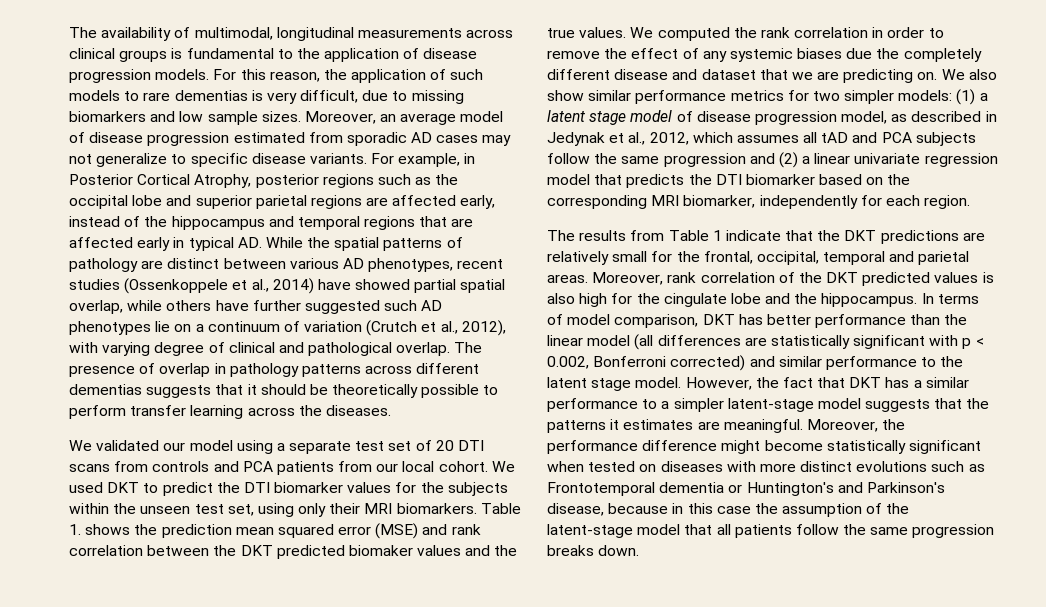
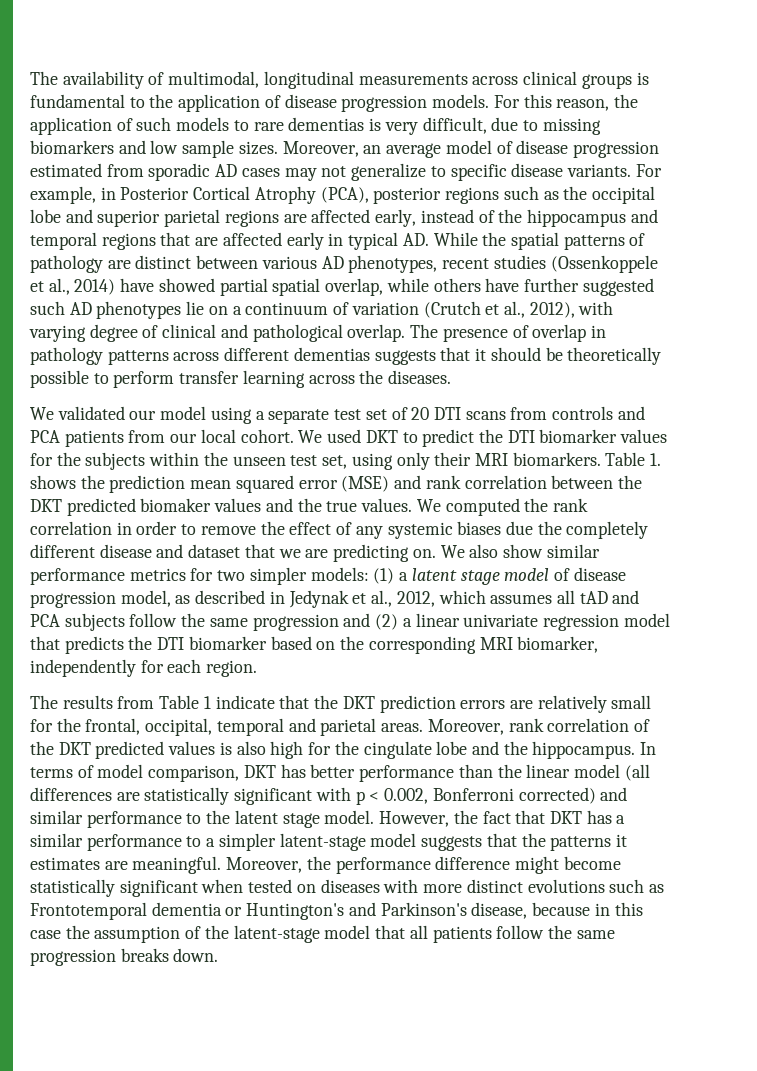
[194,174,252,188] Atrophy, -> [254,186,369,204] Atrophy (PCA),
[880,230,959,244] predictions -> [379,695,506,713] prediction errors

